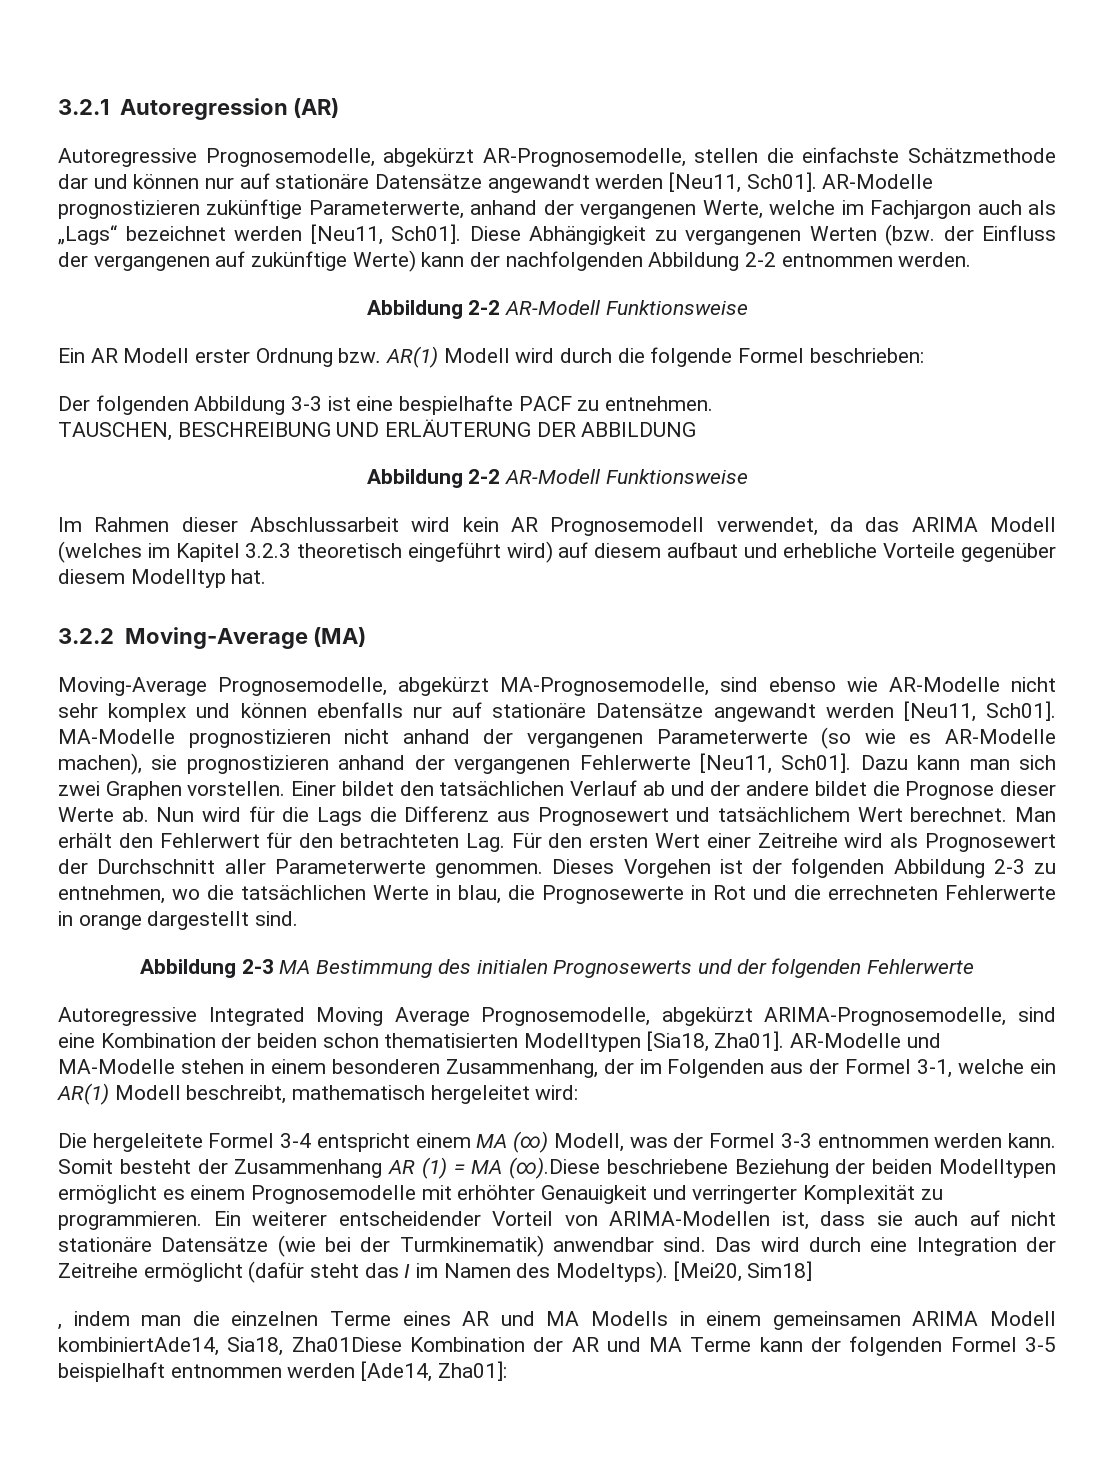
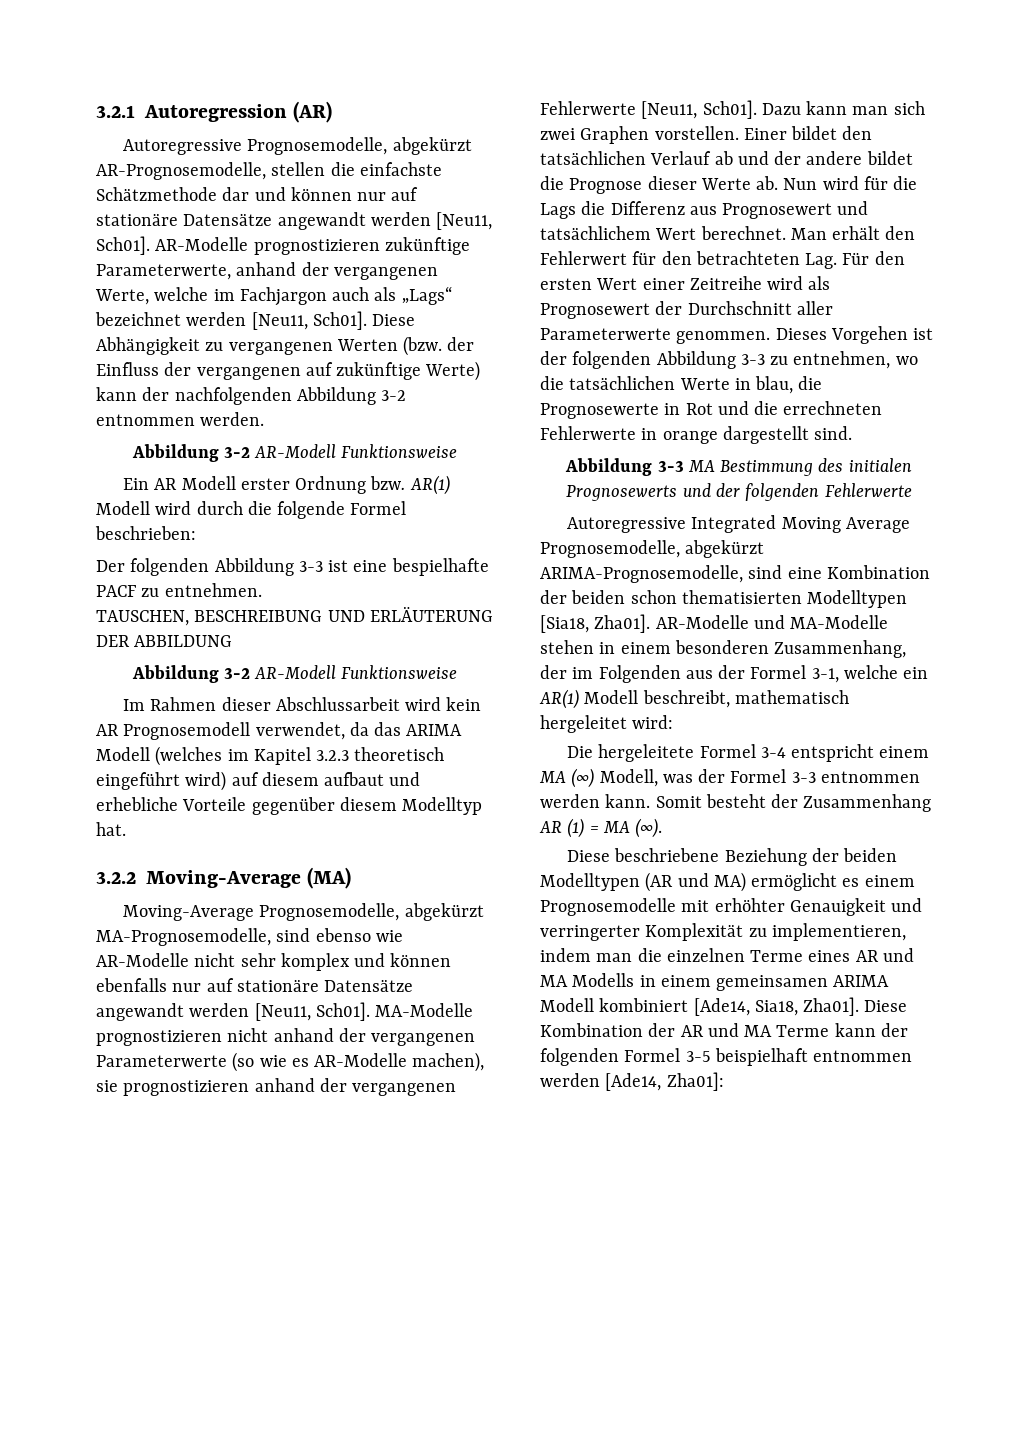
[745,252,777,267] 2-2 -> [381,390,407,401] 3-2
[468,300,501,315] 2-2 -> [223,447,250,458] 3-2
[468,469,501,484] 2-2 -> [223,668,250,679] 3-2
[993,859,1025,874] 2-3 -> [740,354,765,365] 3-3
[241,959,274,974] 2-3 -> [657,461,684,472] 3-3
[509,1157,601,1179] (∞).Diese -> [635,818,663,838] [567,850,611,862] (∞). // Diese
(1056, 1168) none -> [645,872,746,892] (AR und MA)
[58,1210,1056,1230] [58,1235,1056,1257] [58,1261,813,1283] [58,1324,62,1330] programmieren. Ein weiterer entscheidender Vorteil von ARIMA-Modellen ist, dass sie auch auf nicht stationäre Datensätze (wie bei der Turmkinematik) anwendbar sind. Das wird durch eine Integration der Zeitreihe ermöglicht (dafür steht das I im Namen des Modeltyps). [Mei20, Sim18] // , -> [771,923,906,941] implementieren,
[58,1337,402,1356] kombiniertAde14, Sia18, Zha01Diese -> [599,997,908,1016] kombiniert [Ade14, Sia18, Zha01]. Diese

